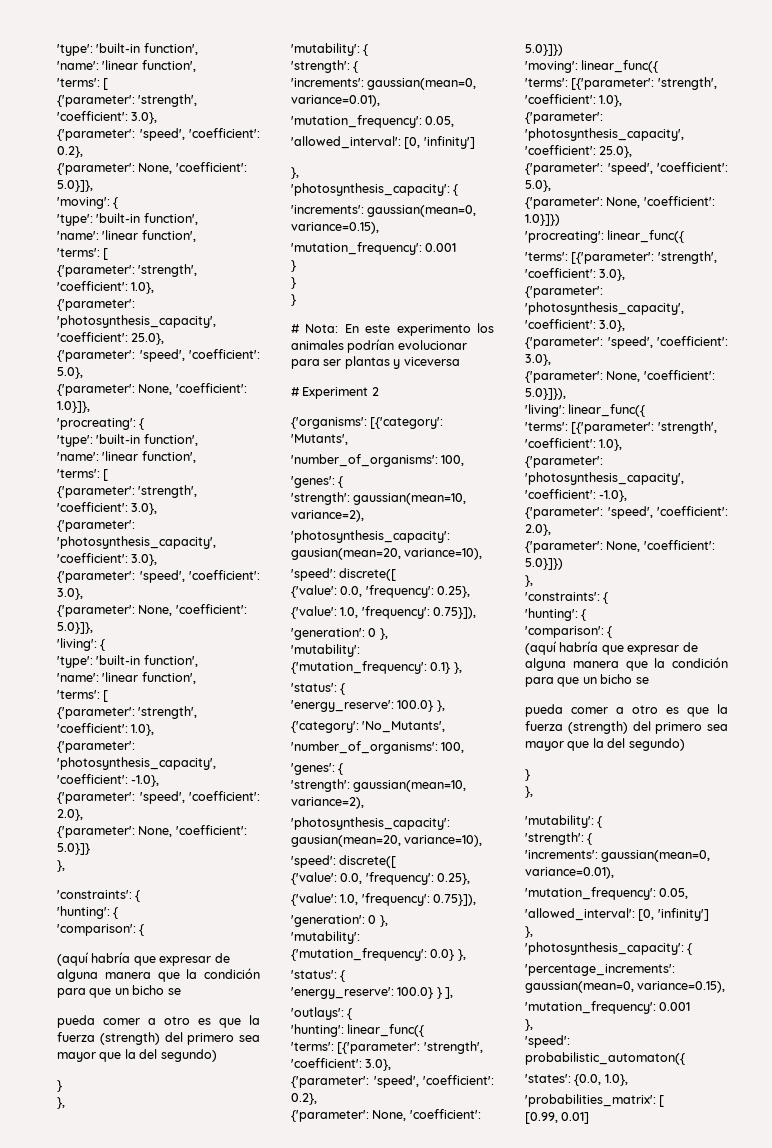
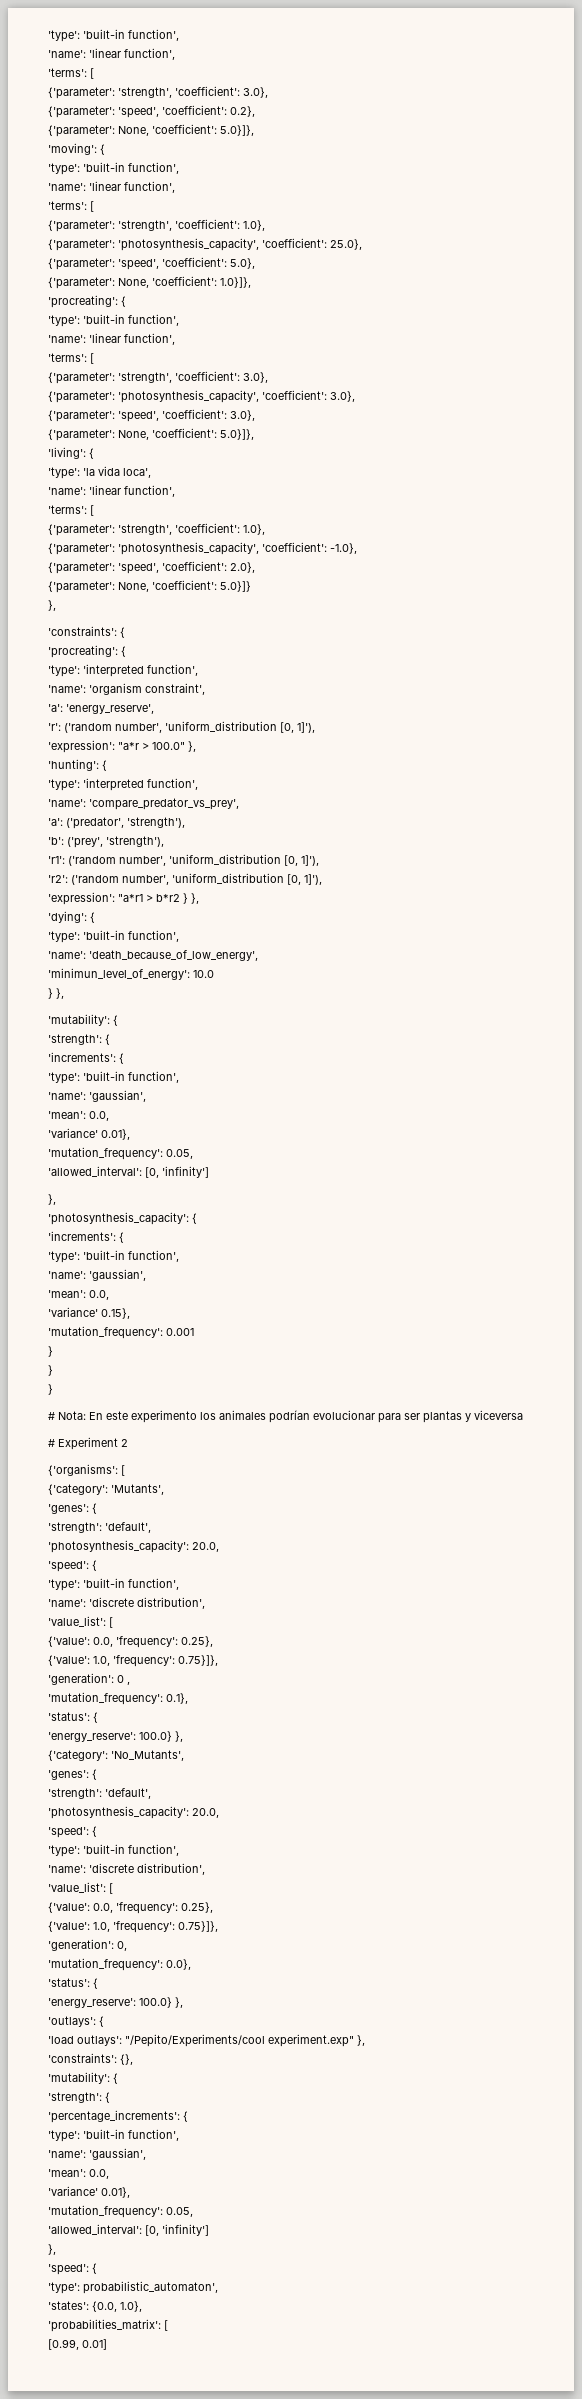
[96,655,198,667] 'built-in function', -> [83,466,151,478] 'la vida loca',
[57,906,119,919] [57,924,145,936] [57,952,230,966] [57,968,260,982] [57,985,181,998] [57,1015,260,1028] [57,1032,260,1045] [57,1049,217,1062] [57,1080,62,1092] [57,1097,65,1109] [291,43,369,56] [291,60,359,73] [291,78,477,90] [291,95,380,107] 'hunting': { // 'comparison': { // (aquí habría que expresar de alguna manera que la condición para que un bicho se // pueda comer a otro es que la fuerza (strength) del primero sea mayor que la del segundo) // } // }, // 'mutability': { // 'strength': { // 'increments': gaussian(mean=0, variance=0.01), -> [48,645,126,658] [48,664,198,677] [48,683,205,695] [48,704,154,714] [48,721,315,733] [48,740,196,753] [48,759,107,771] [48,778,198,791] [48,798,239,810] [48,817,185,829] [48,836,164,848] [48,854,319,866] [48,873,322,885] [48,892,199,905] [48,911,95,923] [48,930,179,943] [48,950,258,961] [48,968,214,980] [48,988,64,999] [48,1014,118,1026] [48,1034,110,1045] [48,1052,124,1064] [48,1071,179,1084] [48,1090,146,1102] [48,1111,109,1121] [48,1128,130,1140] 'procreating': { // 'type': 'interpreted function', // 'name': 'organism constraint', // 'a': 'energy_reserve', // 'r': ('random number', 'uniform_distribution [0, 1]'), // 'expression': "a*r > 100.0" }, // 'hunting': { // 'type': 'interpreted function', // 'name': 'compare_predator_vs_prey', // 'a': ('predator', 'strength'), // 'b': ('prey', 'strength'), // 'r1': ('random number', 'uniform_distribution [0, 1]'), // 'r2': ('random number', 'uniform_distribution [0, 1]'), // 'expression': "a*r1 > b*r2 } }, // 'dying': { // 'type': 'built-in function', // 'name': 'death_because_of_low_energy', // 'minimun_level_of_energy': 10.0 // } }, // 'mutability': { // 'strength': { // 'increments': { // 'type': 'built-in function', // 'name': 'gaussian', // 'mean': 0.0, // 'variance' 0.01},
[367,205,477,217] [291,222,379,234] gaussian(mean=0, variance=0.15), -> [119,1232,124,1243] [48,1250,179,1263] [48,1269,146,1281] [48,1290,109,1300] [48,1307,130,1319] { // 'type': 'built-in function', // 'name': 'gaussian', // 'mean': 0.0, // 'variance' 0.15},
[370,417,444,429] [{'category': -> [121,1465,125,1476] [48,1484,108,1495] [ // {'category':
[291,454,465,467] [291,476,344,488] [291,492,467,505] [291,510,364,522] [291,530,450,543] [291,548,483,560] [291,568,397,581] [291,585,471,598] [291,606,477,619] [291,628,388,640] [291,644,360,657] [291,661,462,674] // 'number_of_organisms': 100, // 'genes': { // 'strength': gaussian(mean=10, variance=2), // 'photosynthesis_capacity': gausian(mean=20, variance=10), // 'speed': discrete([ // {'value': 0.0, 'frequency': 0.25}, // {'value': 1.0, 'frequency': 0.75}]), // 'generation': 0 }, // 'mutability': {'mutation_frequency': 0.1} }, -> [48,1503,97,1514] [48,1522,151,1533] [48,1540,219,1553] [48,1560,97,1572] [48,1578,179,1591] [48,1597,205,1609] [48,1616,113,1628] [48,1636,213,1648] [48,1655,218,1667] [48,1673,130,1685] [48,1692,188,1705] // 'genes': { // 'strength': 'default', // 'photosynthesis_capacity': 20.0, // 'speed': { // 'type': 'built-in function', // 'name': 'discrete distribution', // 'value_list': [ // {'value': 0.0, 'frequency': 0.25}, // {'value': 1.0, 'frequency': 0.75}]}, // 'generation': 0 , // 'mutation_frequency': 0.1},
[291,741,465,754] [291,763,344,775] [291,779,467,792] [291,797,364,809] [291,817,450,830] [291,835,483,847] [291,855,397,868] [291,872,471,885] [291,893,477,906] [291,915,388,927] [291,931,360,944] [291,948,466,961] [291,970,346,982] [291,987,454,999] // 'number_of_organisms': 100, // 'genes': { // 'strength': gaussian(mean=10, variance=2), // 'photosynthesis_capacity': gausian(mean=20, variance=10), // 'speed': discrete([ // {'value': 0.0, 'frequency': 0.25}, // {'value': 1.0, 'frequency': 0.75}]), // 'generation': 0 }, // 'mutability': {'mutation_frequency': 0.0} }, // 'status': { // 'energy_reserve': 100.0} } ], -> [48,1769,97,1780] [48,1788,151,1799] [48,1806,219,1819] [48,1826,97,1838] [48,1844,179,1857] [48,1863,205,1875] [48,1882,113,1894] [48,1902,213,1914] [48,1921,218,1933] [48,1939,127,1951] [48,1958,191,1971] [48,1978,98,1989] [48,1997,183,2008] // 'genes': { // 'strength': 'default', // 'photosynthesis_capacity': 20.0, // 'speed': { // 'type': 'built-in function', // 'name': 'discrete distribution', // 'value_list': [ // {'value': 0.0, 'frequency': 0.25}, // {'value': 1.0, 'frequency': 0.75}]}, // 'generation': 0, // 'mutation_frequency': 0.0}, // 'status': { // 'energy_reserve': 100.0} },
[291,1024,425,1037] [291,1041,483,1054] [291,1058,392,1071] [291,1075,494,1088] [291,1093,317,1105] [291,1109,481,1122] [525,44,563,56] [525,60,659,73] [525,77,717,90] [525,94,623,107] [525,112,603,124] [525,128,684,141] [525,145,633,158] [525,162,728,175] [525,180,551,192] [525,196,715,209] [525,214,560,226] [525,230,685,243] [525,251,717,264] [525,268,626,281] [525,286,603,298] [525,302,684,315] [525,319,626,332] [525,336,728,349] [525,354,551,366] [525,370,715,383] [525,388,566,400] [525,404,646,417] [525,421,717,434] [525,438,623,451] [525,456,603,468] [525,472,684,485] [525,489,628,502] [525,506,728,519] [525,524,551,536] [525,540,715,553] [525,558,563,570] [525,575,533,587] [525,592,609,604] [525,608,587,621] [525,626,613,638] [525,641,698,655] [525,657,728,671] [525,674,649,687] [525,704,728,717] [525,721,728,734] [525,738,685,751] [525,769,530,781] [525,786,533,798] [525,815,603,828] [525,832,593,845] [525,850,711,862] [525,867,614,879] [525,887,689,900] [525,908,709,921] [525,926,533,938] [525,942,693,955] [525,964,675,976] [525,981,726,993] [525,1001,691,1014] [525,1019,533,1031] [525,1035,570,1048] [525,1052,685,1065] 'hunting': linear_func({ // 'terms': [{'parameter': 'strength', 'coefficient': 3.0}, // {'parameter': 'speed', 'coefficient': 0.2}, // {'parameter': None, 'coefficient': 5.0}]}) // 'moving': linear_func({ // 'terms': [{'parameter': 'strength', 'coefficient': 1.0}, // {'parameter': 'photosynthesis_capacity', 'coefficient': 25.0}, // {'parameter': 'speed', 'coefficient': 5.0}, // {'parameter': None, 'coefficient': 1.0}]}) // 'procreating': linear_func({ // 'terms': [{'parameter': 'strength', 'coefficient': 3.0}, // {'parameter': 'photosynthesis_capacity', 'coefficient': 3.0}, // {'parameter': 'speed', 'coefficient': 3.0}, // {'parameter': None, 'coefficient': 5.0}]}), // 'living': linear_func({ // 'terms': [{'parameter': 'strength', 'coefficient': 1.0}, // {'parameter': 'photosynthesis_capacity', 'coefficient': -1.0}, // {'parameter': 'speed', 'coefficient': 2.0}, // {'parameter': None, 'coefficient': 5.0}]}) // }, // 'constraints': { // 'hunting': { // 'comparison': { // (aquí habría que expresar de alguna manera que la condición para que un bicho se // pueda comer a otro es que la fuerza (strength) del primero sea mayor que la del segundo) // } // }, // 'mutability': { // 'strength': { // 'increments': gaussian(mean=0, variance=0.01), // 'mutation_frequency': 0.05, // 'allowed_interval': [0, 'infinity'] // }, // 'photosynthesis_capacity': { // 'percentage_increments': gaussian(mean=0, variance=0.15), // 'mutation_frequency': 0.001 // }, // 'speed': probabilistic_automaton({ -> [48,2034,365,2047] [48,2053,133,2065] [48,2072,118,2084] [48,2092,110,2103] [48,2110,188,2123] [48,2129,179,2142] [48,2148,146,2160] [48,2169,109,2179] [48,2186,130,2198] [48,2205,193,2218] [48,2224,209,2236] [48,2244,56,2255] [48,2263,97,2275] [48,2281,218,2294] 'load outlays': "/Pepito/Experiments/cool experiment.exp" }, // 'constraints': {}, // 'mutability': { // 'strength': { // 'percentage_increments': { // 'type': 'built-in function', // 'name': 'gaussian', // 'mean': 0.0, // 'variance' 0.01}, // 'mutation_frequency': 0.05, // 'allowed_interval': [0, 'infinity'] // }, // 'speed': { // 'type': probabilistic_automaton',

